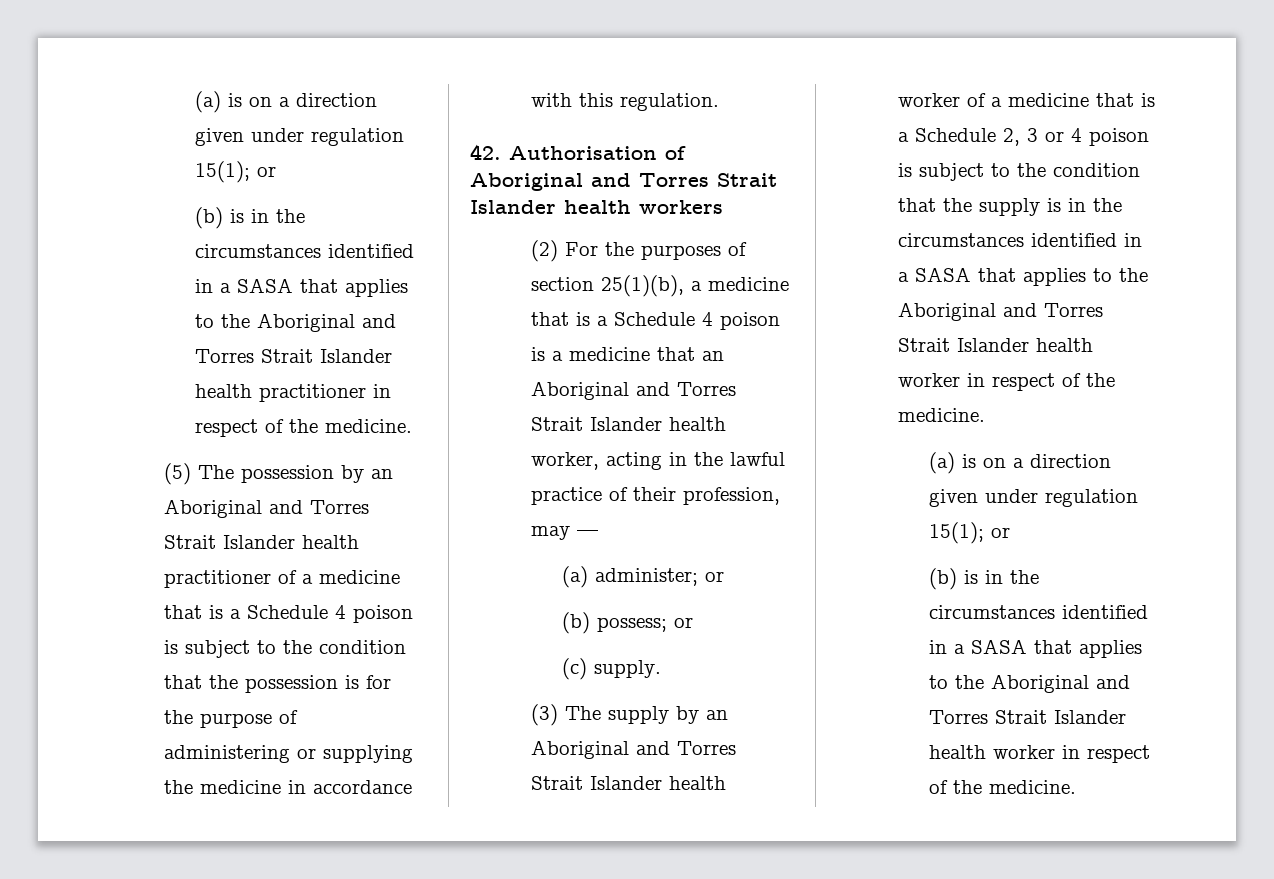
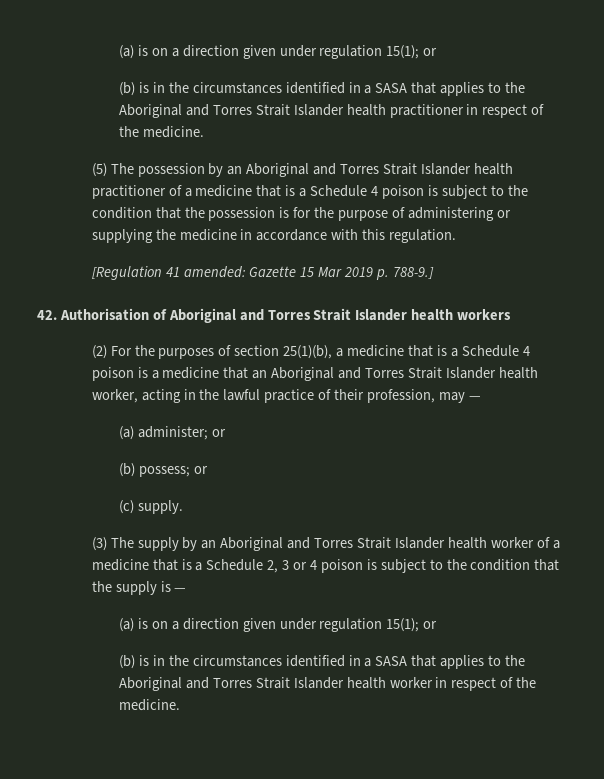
(720, 102) none -> [91,266,434,280] // [Regulation 41 amended: Gazette 15 Mar 2019 p. 788-9.]
[1068,198,1123,212] [898,233,1143,247] [898,267,1149,286] [898,302,1104,321] [898,338,1094,352] [898,373,1116,391] [898,408,986,422] in the circumstances identified in a SASA that applies to the Aboriginal and Torres Strait Islander health worker in respect of the medicine. -> [174,588,187,592] —

